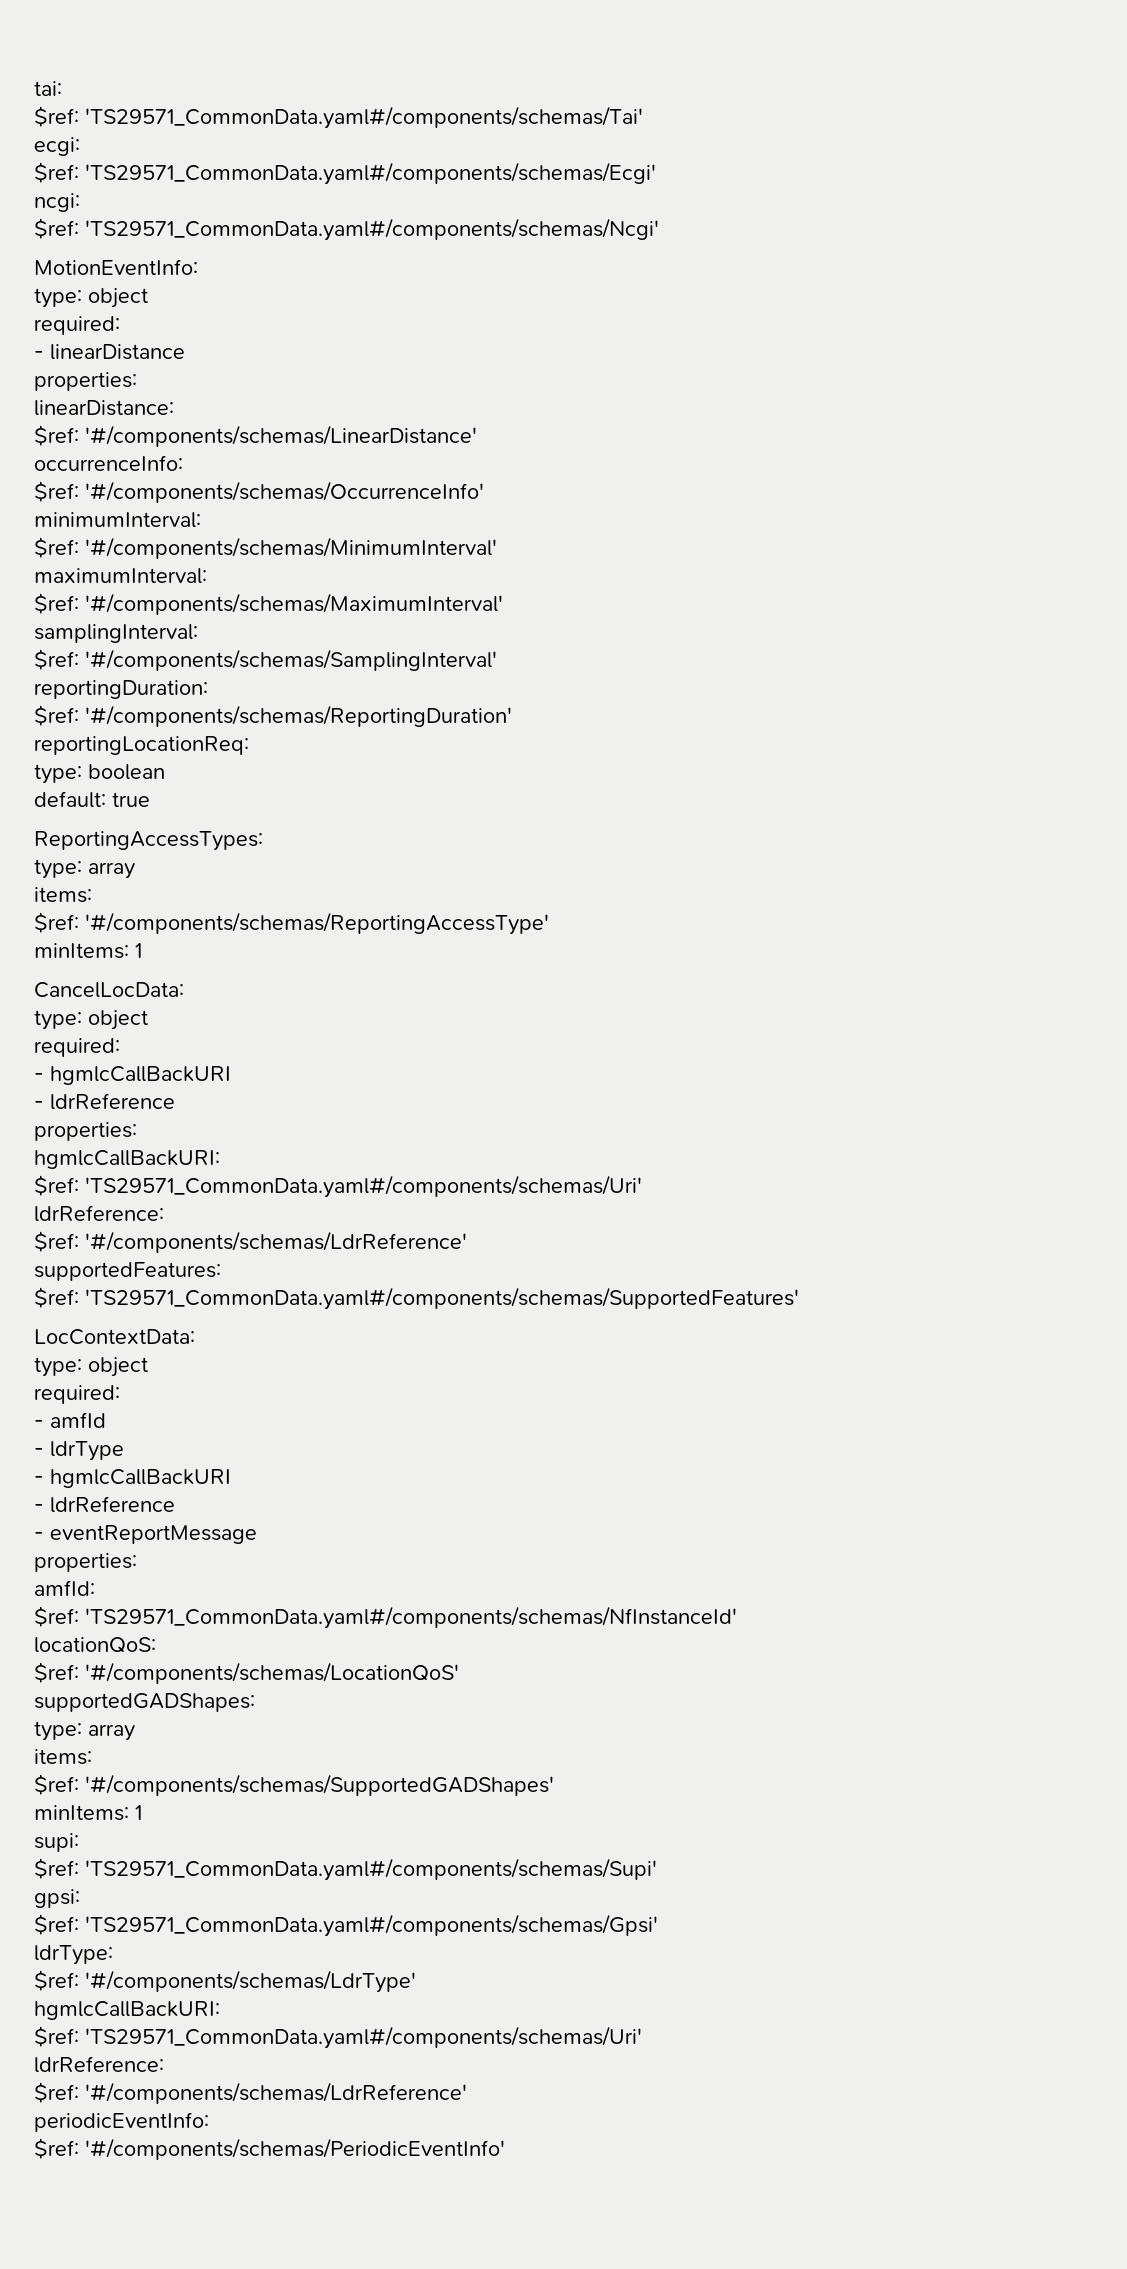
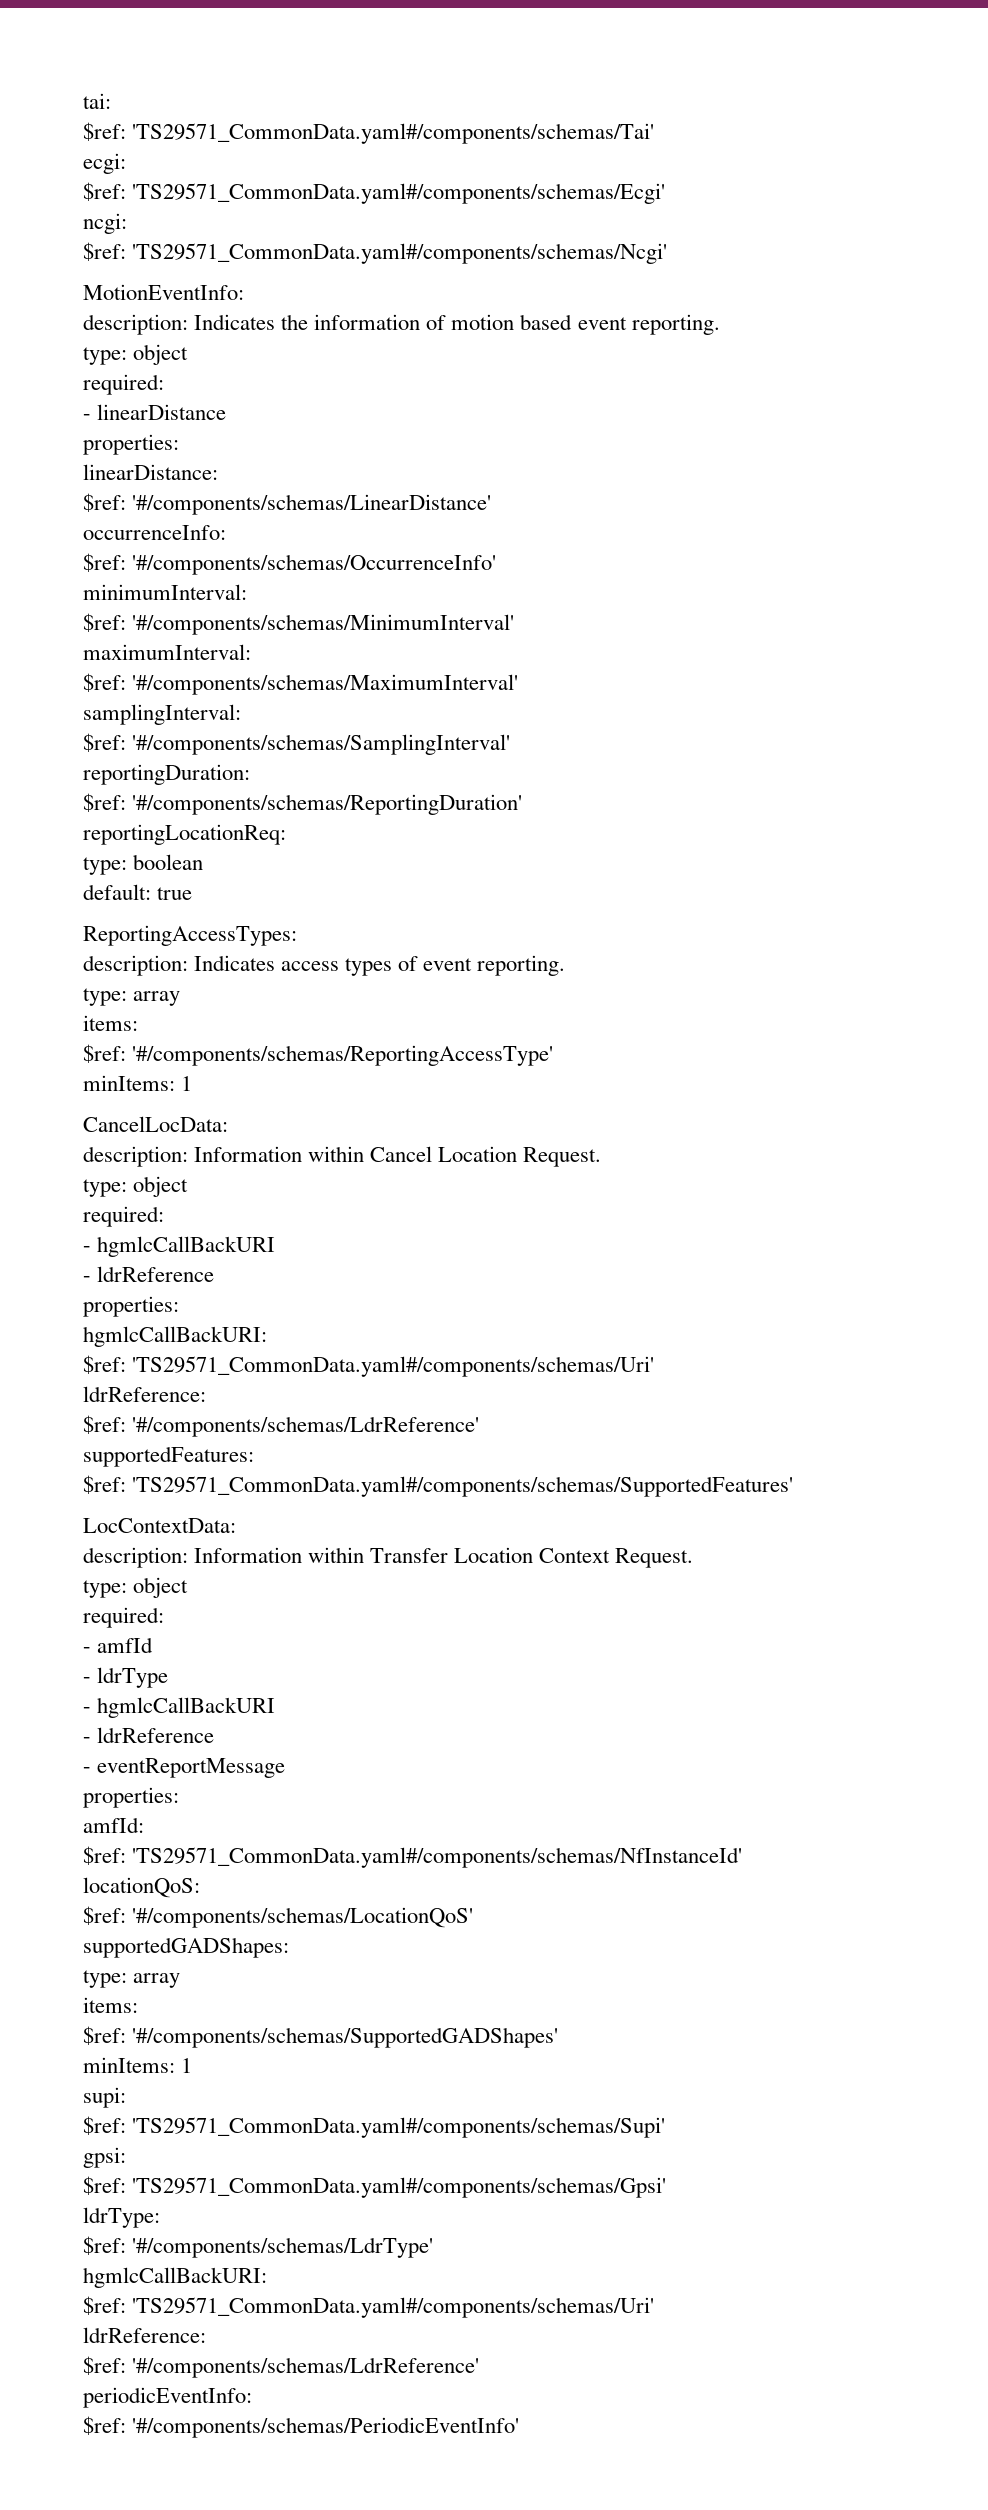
(198, 267) none -> [83,314,720,335] // description: Indicates the information of motion based event reporting.
(263, 841) none -> [83,955,566,976] // description: Indicates access types of event reporting.
(184, 990) none -> [83,1146,602,1167] // description: Information within Cancel Location Request.
(195, 1337) none -> [83,1547,694,1568] // description: Information within Transfer Location Context Request.

